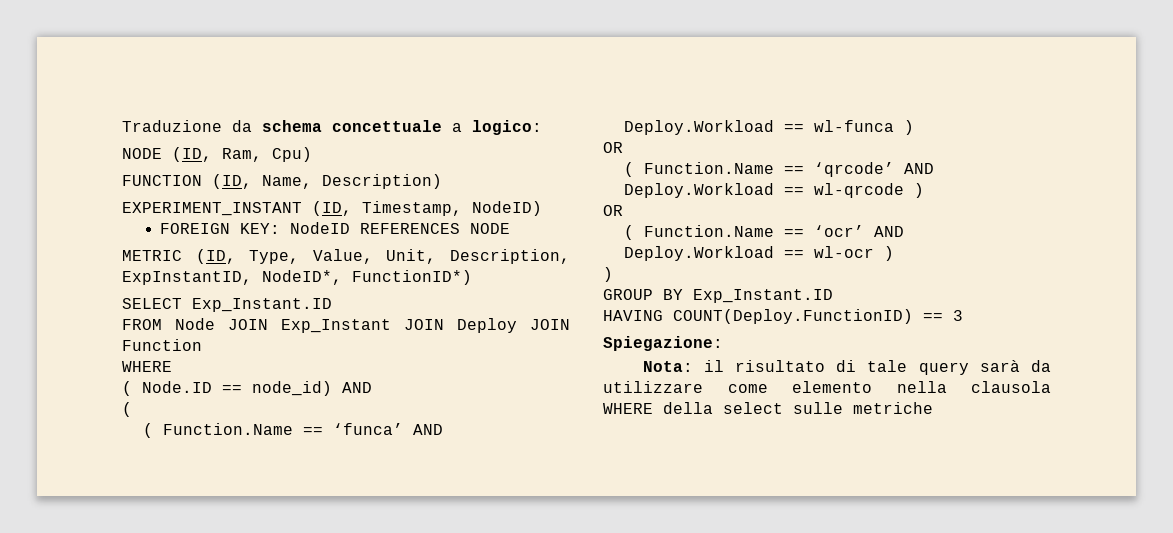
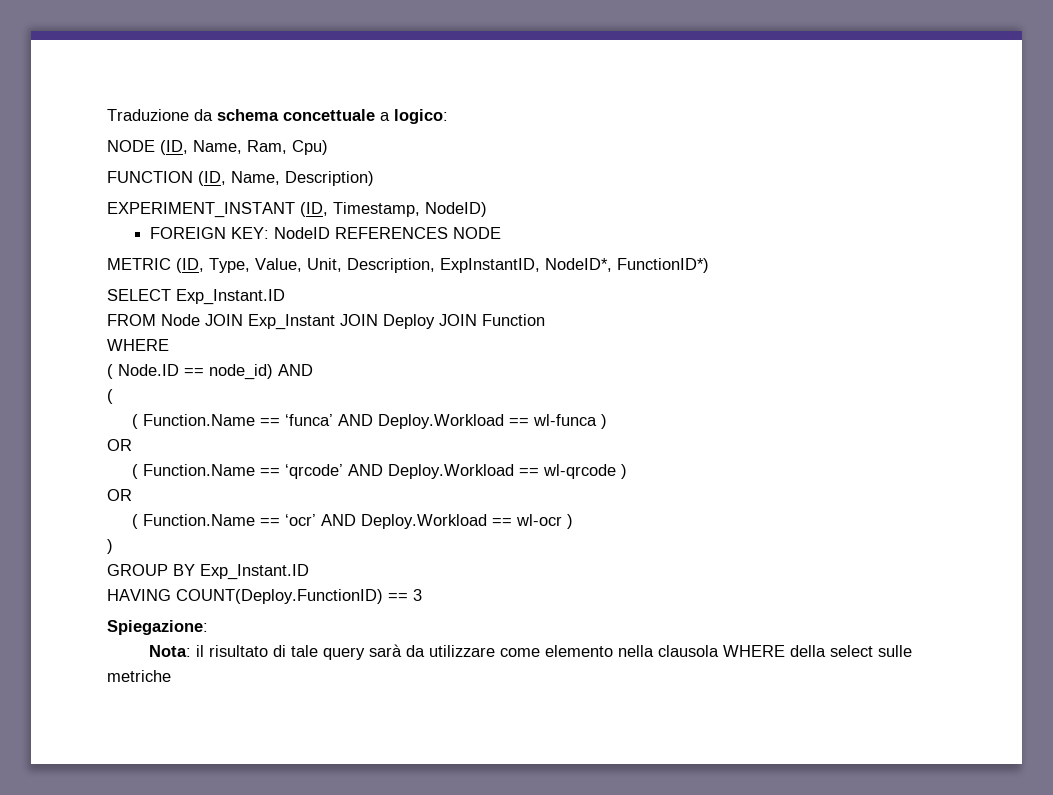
(212, 154) none -> [193,140,242,154] Name,

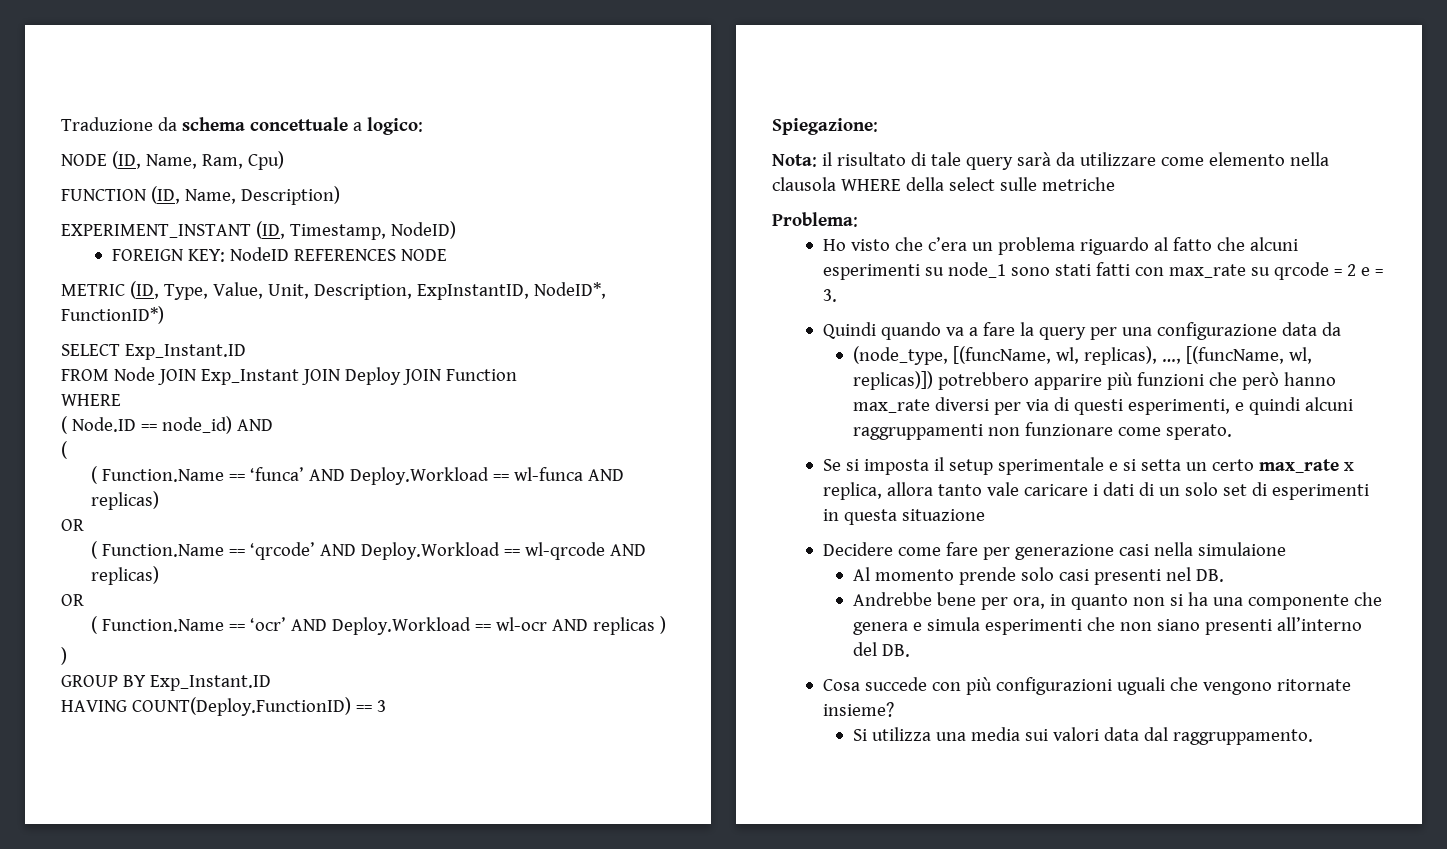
[601,414,608,429] ) -> [588,469,625,481] [91,491,160,510] AND replicas)
[621,464,628,479] ) -> [610,544,647,556] [91,566,160,585] AND replicas)
(563, 520) none -> [552,617,656,635] AND replicas
(171, 676) none -> [772,212,858,227] [822,237,1298,255] [822,262,1383,280] [822,289,837,302] [822,322,1341,340] [852,346,1312,365] [852,371,1336,390] [852,397,1353,415] [852,422,1232,440] [822,457,1354,475] [822,482,1369,500] [822,509,985,525] [822,542,1286,560] [852,567,1224,585] [852,592,1382,610] [852,617,1362,635] [852,642,910,657] [822,677,1351,695] [822,702,894,717] [852,727,1313,745] // Problema: // Ho visto che c’era un problema riguardo al fatto che alcuni esperimenti su node_1 sono stati fatti con max_rate su qrcode = 2 e = 3. // Quindi quando va a fare la query per una configurazione data da // (node_type, [(funcName, wl, replicas), …, [(funcName, wl, replicas)]) potrebbero apparire più funzioni che però hanno max_rate diversi per via di questi esperimenti, e quindi alcuni raggruppamenti non funzionare come sperato. // Se si imposta il setup sperimentale e si setta un certo max_rate x replica, allora tanto vale caricare i dati di un solo set di esperimenti in questa situazione // Decidere come fare per generazione casi nella simulaione // Al momento prende solo casi presenti nel DB. // Andrebbe bene per ora, in quanto non si ha una componente che genera e simula esperimenti che non siano presenti all’interno del DB. // Cosa succede con più configurazioni uguali che vengono ritornate insieme? // Si utilizza una media sui valori data dal raggruppamento.

